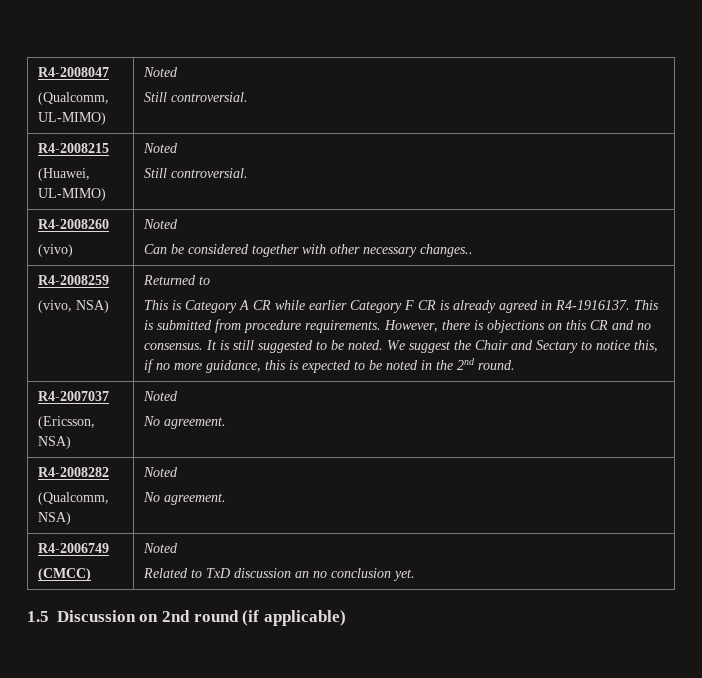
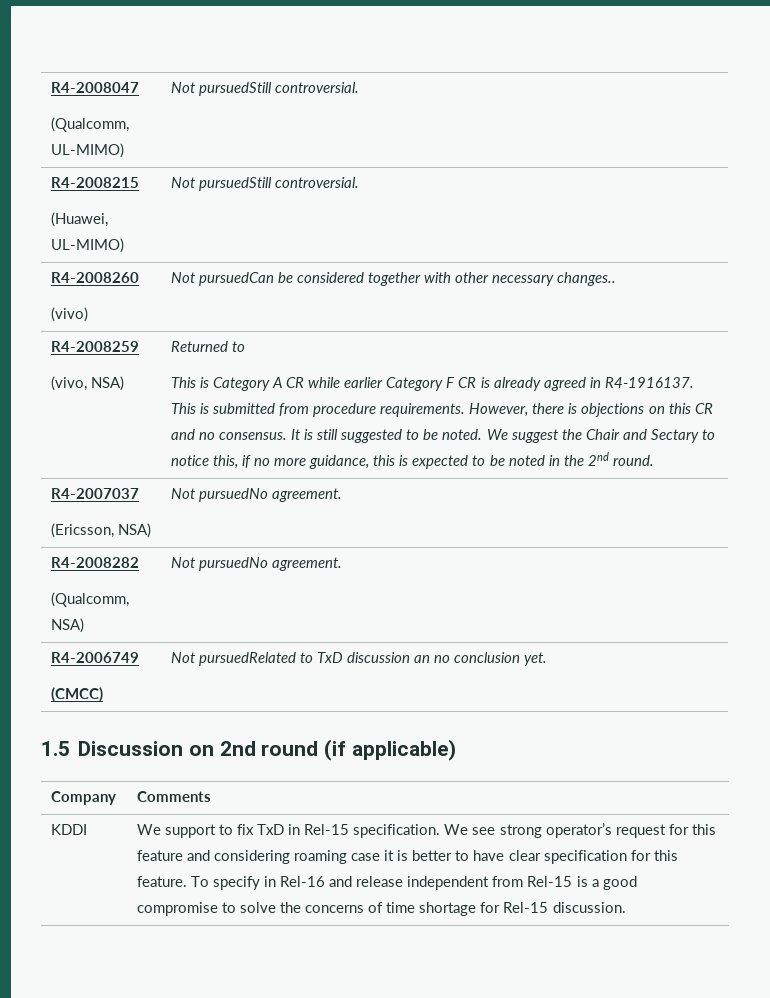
[142,67,178,77] [143,92,167,102] Noted // Still -> [171,82,273,96] Not pursuedStill
[142,143,178,153] [143,168,167,178] Noted // Still -> [171,177,273,191] Not pursuedStill
[142,219,178,229] [143,244,167,254] Noted // Can -> [171,272,275,286] Not pursuedCan
[142,391,178,401] [142,416,160,426] Noted // No -> [171,488,269,502] Not pursuedNo
[142,467,178,477] [142,492,160,502] Noted // No -> [171,557,269,571] Not pursuedNo
[142,543,178,553] [142,568,188,578] Noted // Related -> [171,652,297,666] Not pursuedRelated
(346, 618) none -> [51,791,117,805] [137,791,212,802] [51,824,88,835] [137,823,716,838] [137,850,678,864] [137,876,637,890] [137,902,626,916] // Company | Comments // KDDI | We support to fix TxD in Rel-15 specification. We see strong operator’s request for this feature and considering roaming case it is better to have clear specification for this feature. To specify in Rel-16 and release independent from Rel-15 is a good compromise to solve the concerns of time shortage for Rel-15 discussion.

